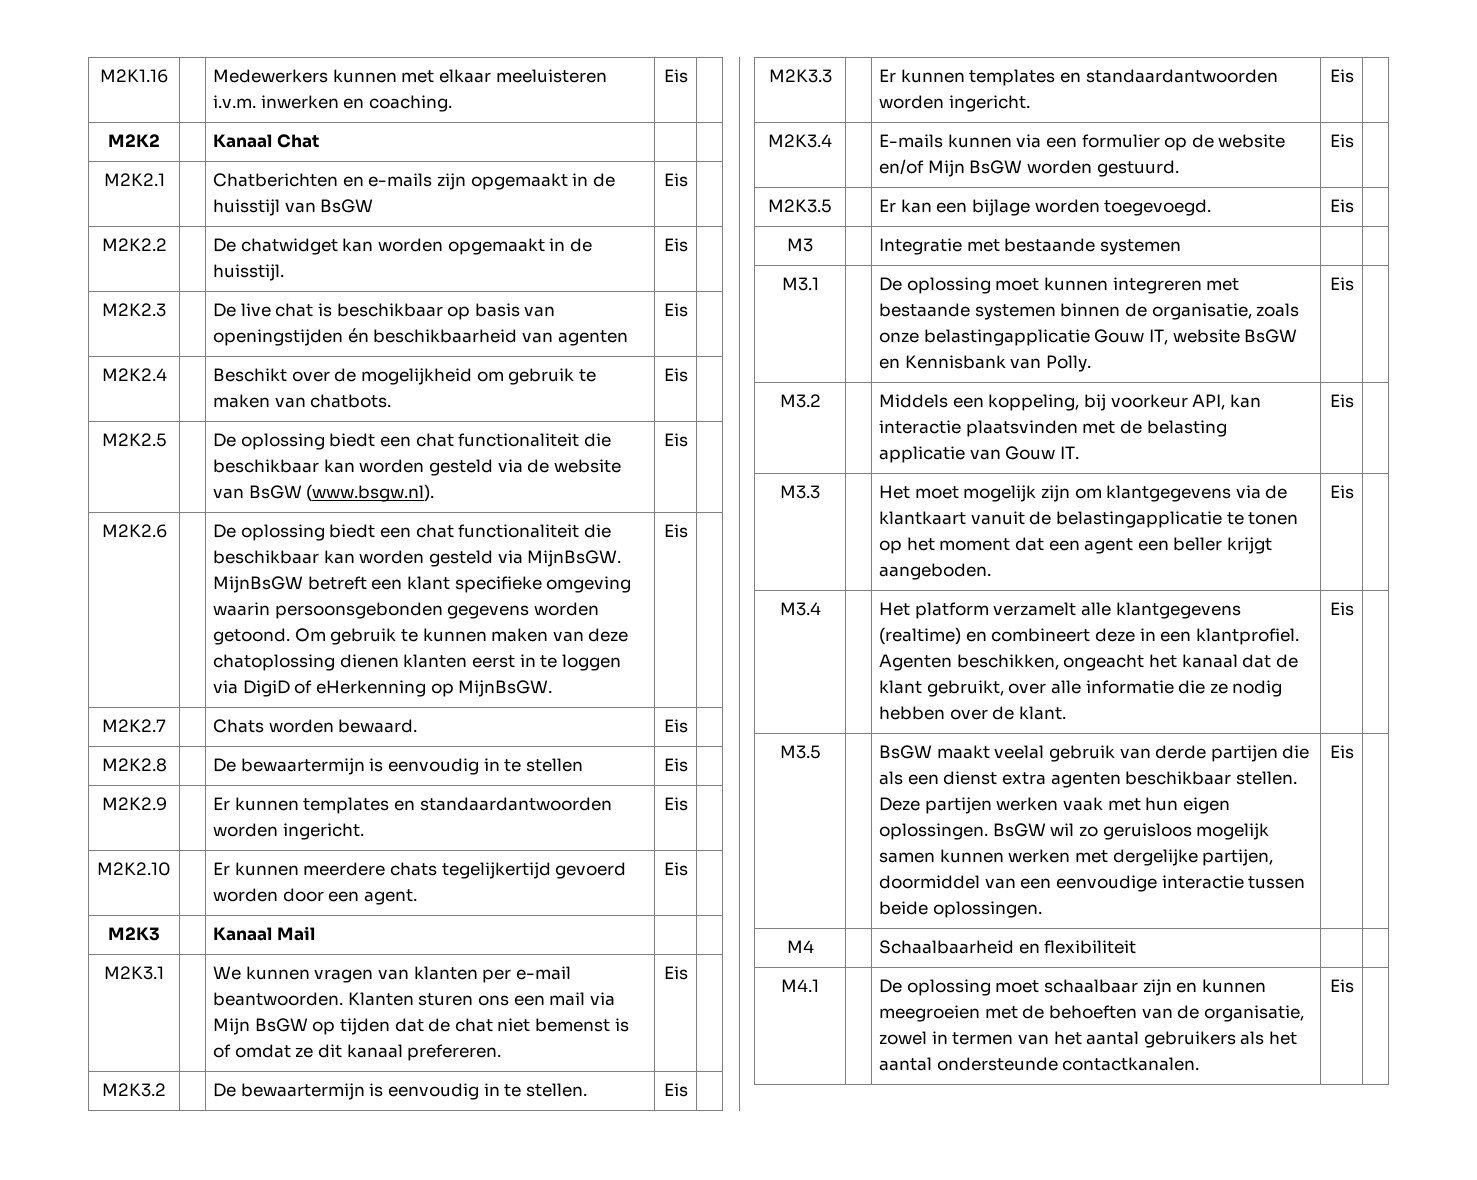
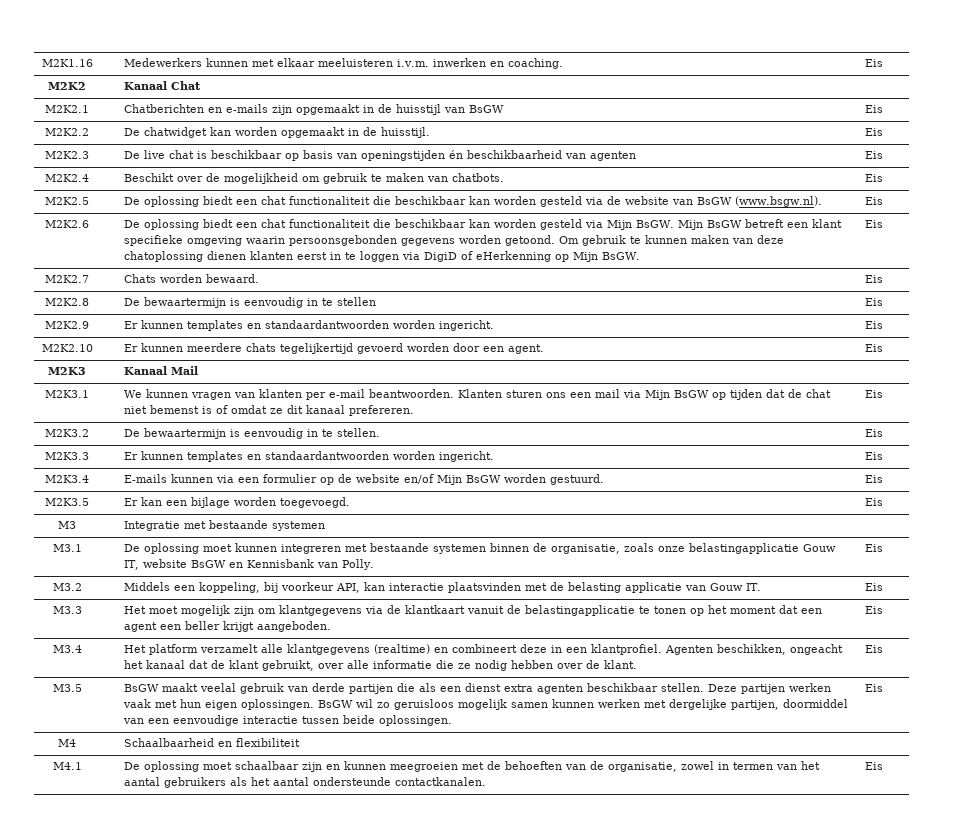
[527,550,622,567] [213,576,304,593] MijnBsGW. MijnBsGW -> [606,220,742,230] Mijn BsGW. Mijn BsGW
[458,680,553,697] MijnBsGW. -> [572,252,640,262] Mijn BsGW.

